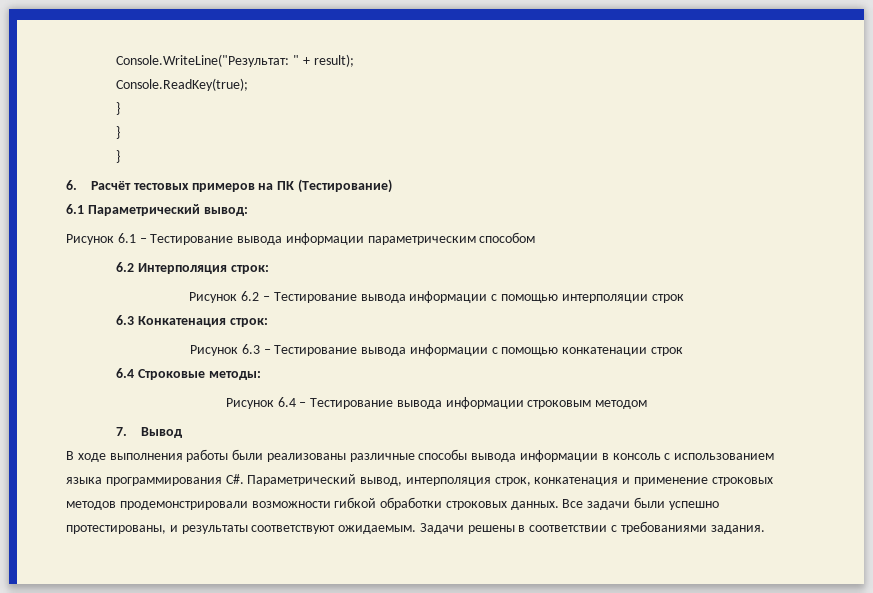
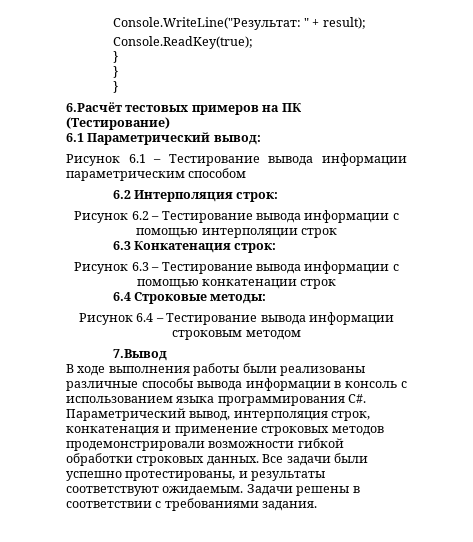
[66,180,132,190] 6. Расчёт -> [66,102,122,112] 6.Расчёт
[116,427,183,438] 7. Вывод -> [112,349,167,361] 7.Вывод

